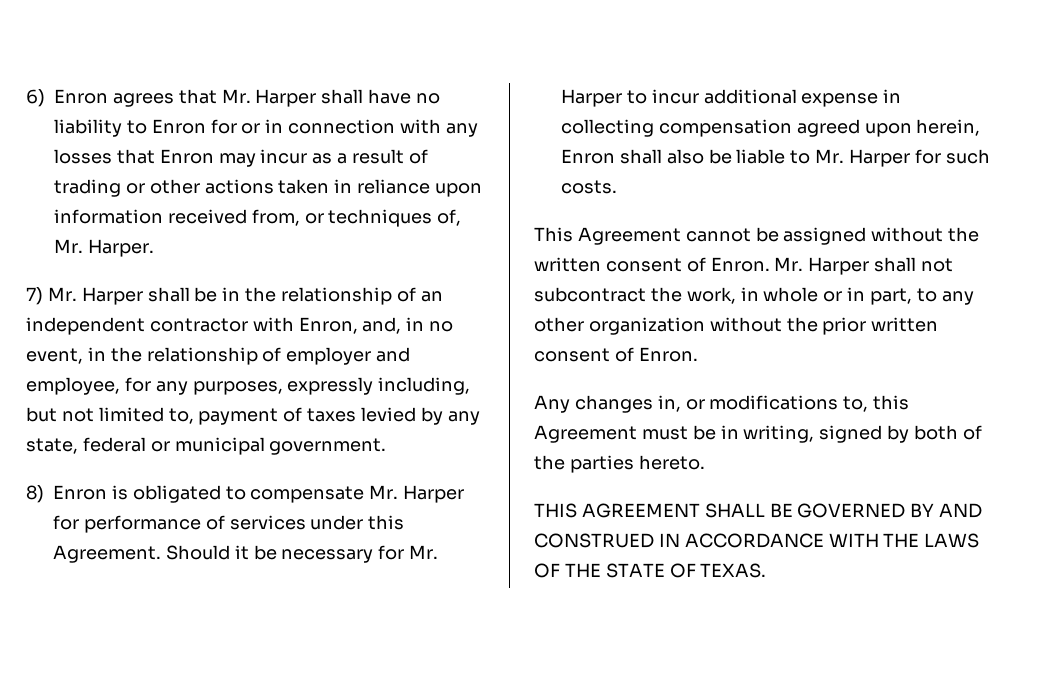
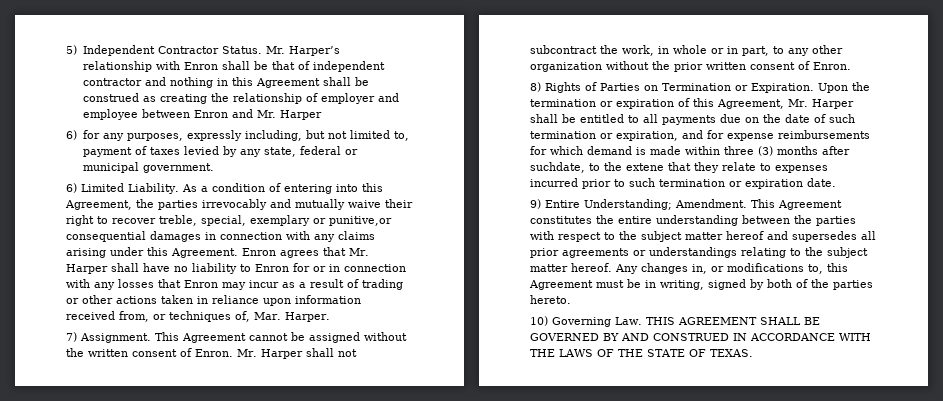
[26,89,45,107] 6) -> [66,45,341,56] [82,61,385,72] [82,77,369,88] [82,93,399,104] [82,109,323,120] [66,130,409,141] [82,146,358,157] [82,162,214,173] [66,183,383,194] [65,199,413,210] [66,215,392,226] [66,231,375,242] [66,247,238,258] 5) Independent Contractor Status. Mr. Harper’s relationship with Enron shall be that of independent contractor and nothing in this Agreement shall be construed as creating the relationship of employer and employee between Enron and Mr. Harper // 6) for any purposes, expressly including, but not limited to, payment of taxes levied by any state, federal or municipal government. // 6) Limited Liability. As a condition of entering into this Agreement, the parties irrevocably and mutually waive their right to recover treble, special, exemplary or punitive,or consequential damages in connection with any claims arising under this Agreement.
[54,239,83,253] Mr. -> [254,312,281,320] Mar.
[47,287,443,305] [26,317,454,335] [26,347,411,365] [26,377,471,395] [26,407,480,425] [26,437,387,455] [26,485,465,503] [53,515,405,533] [53,545,439,563] [561,89,902,107] [561,119,981,137] [561,149,990,167] [561,180,617,194] Mr. Harper shall be in the relationship of an independent contractor with Enron, and, in no event, in the relationship of employer and employee, for any purposes, expressly including, but not limited to, payment of taxes levied by any state, federal or municipal government. // 8) Enron is obligated to compensate Mr. Harper for performance of services under this Agreement. Should it be necessary for Mr. Harper to incur additional expense in collecting compensation agreed upon herein, Enron shall also be liable to Mr. Harper for such costs. // -> [80,333,151,343] Assignment.
(698, 354) none -> [530,82,870,93] [530,98,854,109] [530,114,855,125] [530,130,870,141] [530,146,850,156] [530,162,828,173] [530,178,836,189] [530,199,842,210] [530,215,856,226] [530,231,876,242] [530,247,868,258] [530,263,612,272] 8) Rights of Parties on Termination or Expiration. Upon the termination or expiration of this Agreement, Mr. Harper shall be entitled to all payments due on the date of such termination or expiration, and for expense reimbursements for which demand is made within three (3) months after suchdate, to the extene that they relate to expenses incurred prior to such termination or expiration date. // 9) Entire Understanding; Amendment. This Agreement constitutes the entire understanding between the parties with respect to the subject matter hereof and supersedes all prior agreements or understandings relating to the subject matter hereof.
(705, 462) none -> [530,316,642,327] 10) Governing Law.

